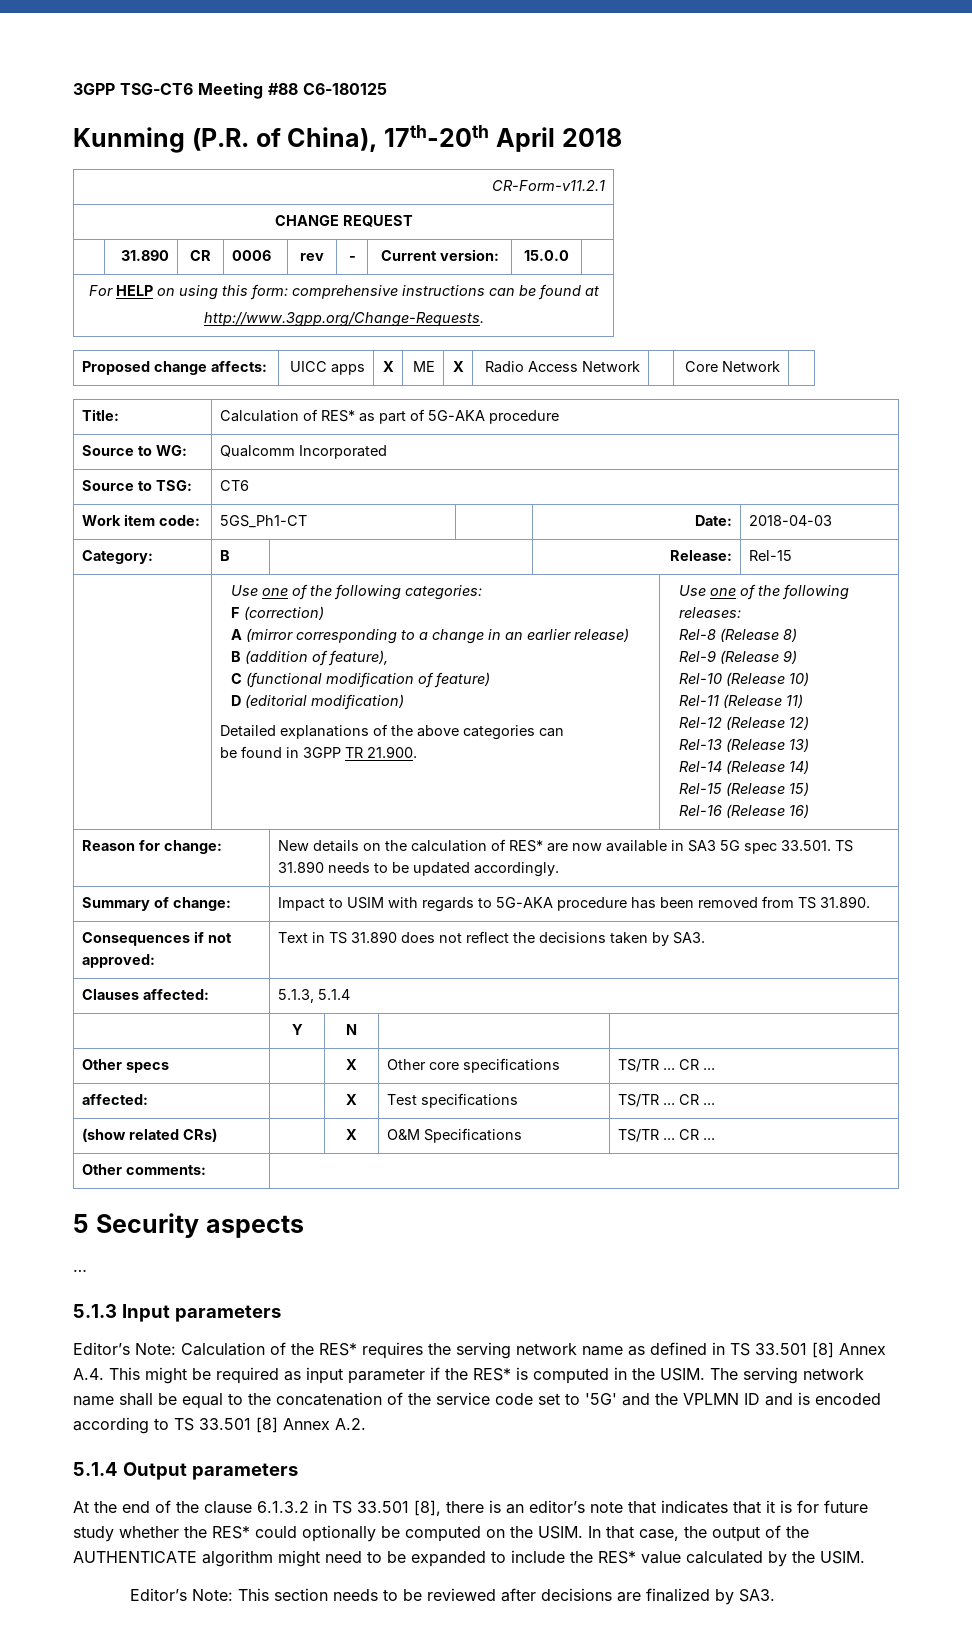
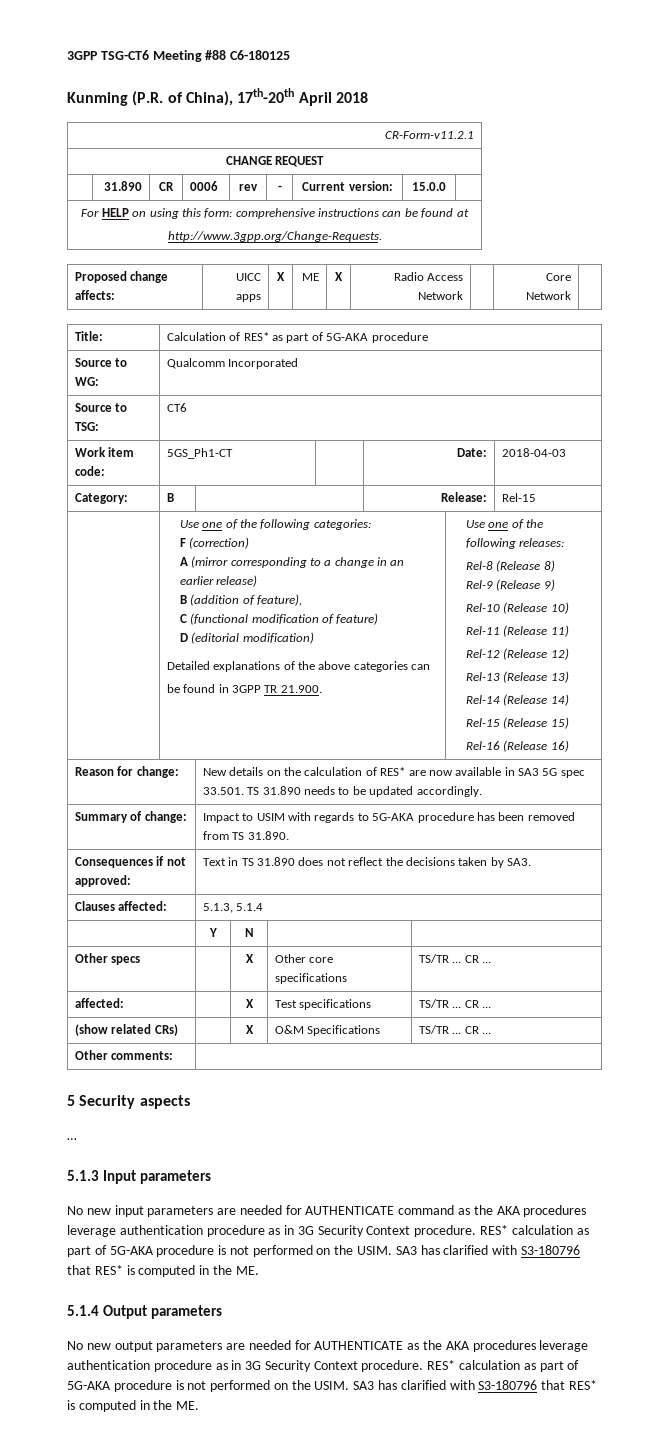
[73,1342,886,1359] [73,1367,864,1384] [73,1392,881,1409] [73,1417,366,1434] [73,1462,298,1480] [73,1500,868,1516] [73,1525,809,1542] [73,1550,865,1567] [130,1588,776,1605] Editor’s Note: Calculation of the RES* requires the serving network name as defined in TS 33.501 [8] Annex A.4. This might be required as input parameter if the RES* is computed in the USIM. The serving network name shall be equal to the concatenation of the service code set to '5G' and the VPLMN ID and is encoded according to TS 33.501 [8] Annex A.2. // 5.1.4 Output parameters // At the end of the clause 6.1.3.2 in TS 33.501 [8], there is an editor’s note that indicates that it is for future study whether the RES* could optionally be computed on the USIM. In that case, the output of the AUTHENTICATE algorithm might need to be expanded to include the RES* value calculated by the USIM. // Editor’s Note: This section needs to be reviewed after decisions are finalized by SA3. -> [67,1205,587,1217] [67,1225,589,1237] [67,1245,580,1257] [67,1265,259,1277] [67,1305,222,1319] [67,1340,589,1352] [67,1360,580,1372] [67,1380,597,1392] [67,1400,200,1412] No new input parameters are needed for AUTHENTICATE command as the AKA procedures leverage authentication procedure as in 3G Security Context procedure. RES* calculation as part of 5G-AKA procedure is not performed on the USIM. SA3 has clarified with S3-180796 that RES* is computed in the ME. // 5.1.4 Output parameters // No new output parameters are needed for AUTHENTICATE as the AKA procedures leverage authentication procedure as in 3G Security Context procedure. RES* calculation as part of 5G-AKA procedure is not performed on the USIM. SA3 has clarified with S3-180796 that RES* is computed in the ME.

